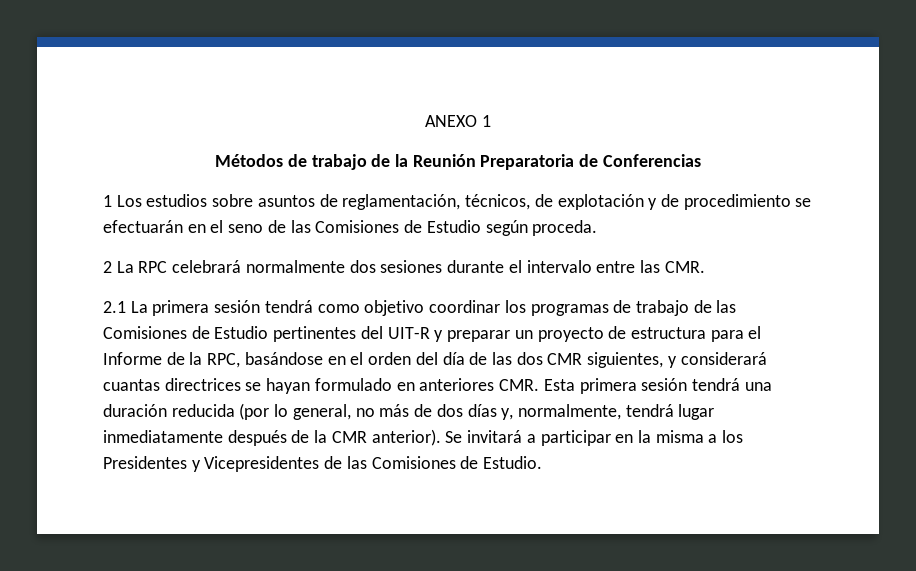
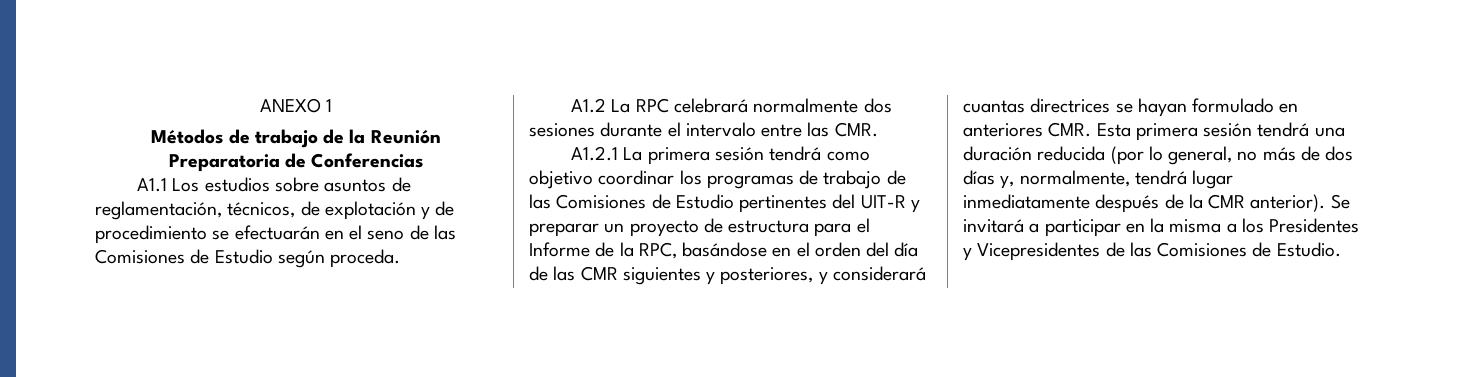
[103,195,112,207] 1 -> [137,178,168,192] A1.1
[103,261,112,273] 2 -> [571,98,607,113] A1.2
[103,301,126,313] 2.1 -> [571,146,619,161] A1.2.1
[516,352,664,368] dos CMR siguientes, -> [580,266,814,285] CMR siguientes y posteriores,

